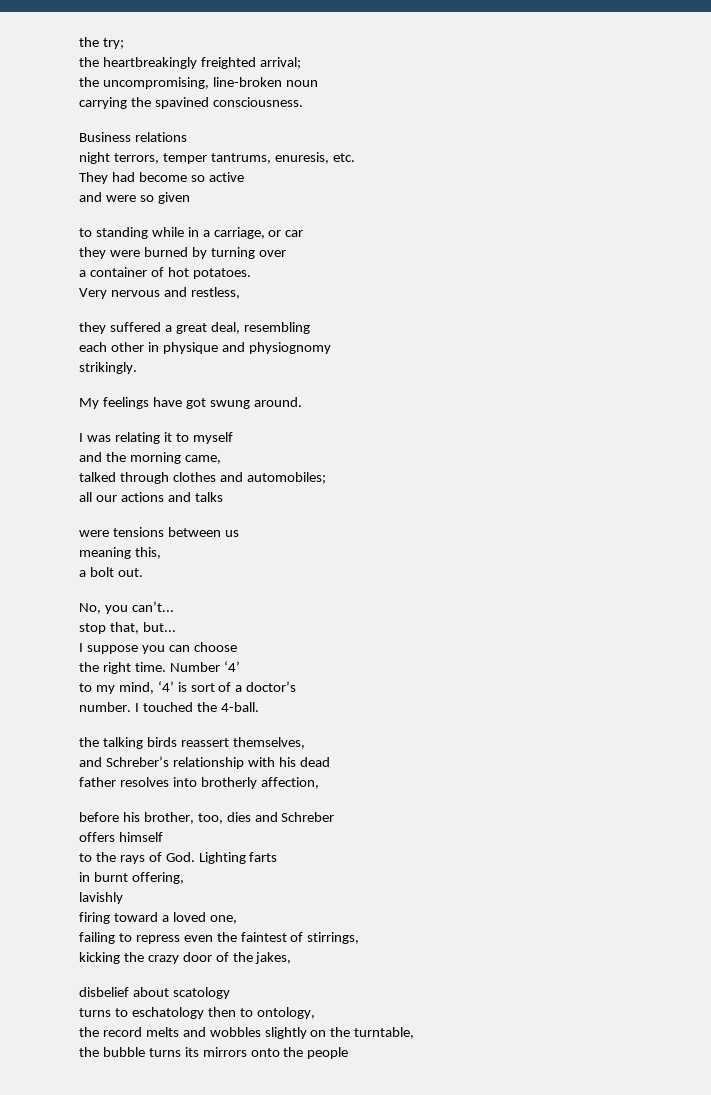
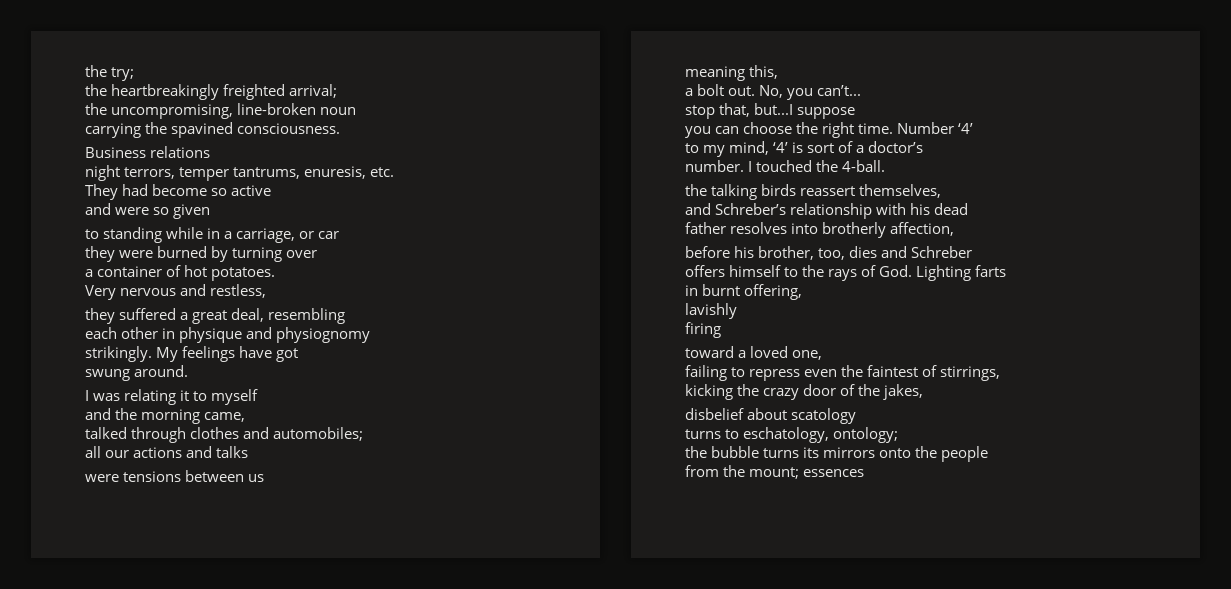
(137, 368) // -> (152, 354) none
(206, 403) none -> (299, 355) //
(143, 572) // -> (756, 91) none
[142,622,176,632] [79,643,138,654] but... // I suppose -> [754,103,856,119] but...I suppose //
(237, 647) // -> (793, 128) none
(163, 837) // -> (782, 271) none
(110, 918) none -> (721, 330) //
[131,1007,315,1019] [79,1027,415,1039] eschatology then to ontology, // the record melts and wobbles slightly on the turntable, -> [743,427,899,443] eschatology, ontology;
(349, 1053) none -> [685,465,865,479] // from the mount; essences

